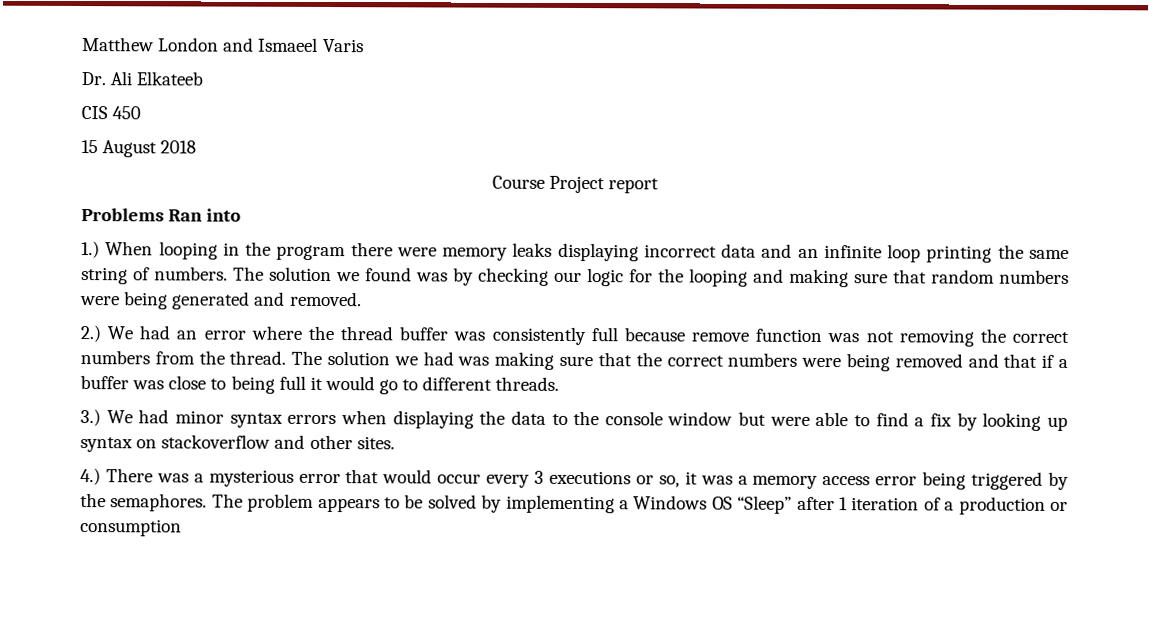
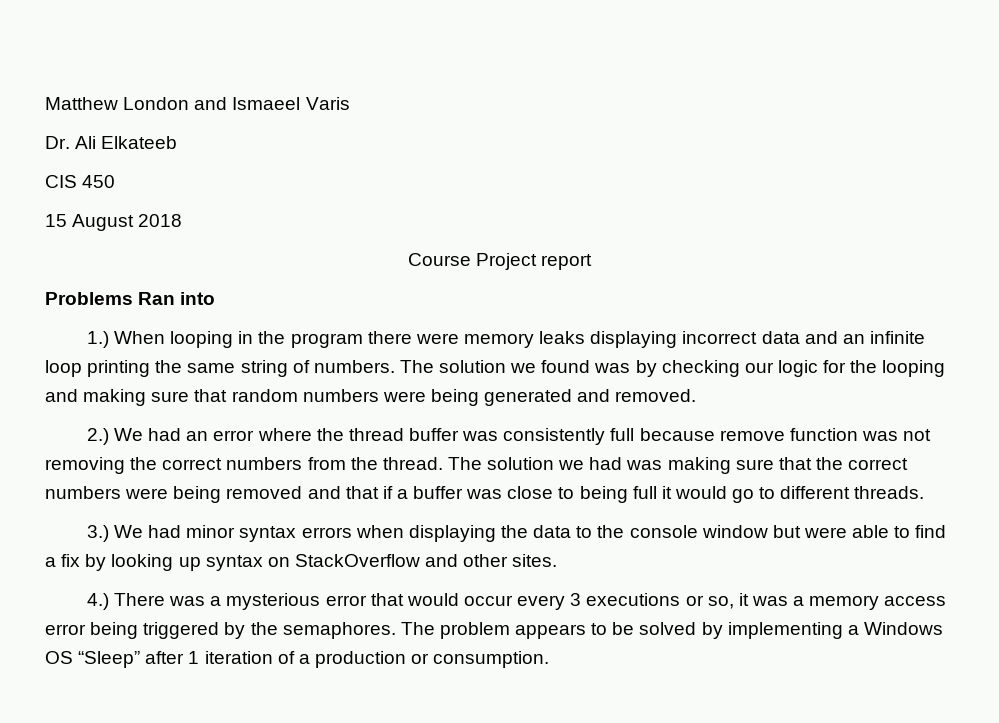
[161,434,271,449] stackoverflow -> [294,554,420,567] StackOverflow
[80,519,182,537] consumption -> [433,651,550,668] consumption.

